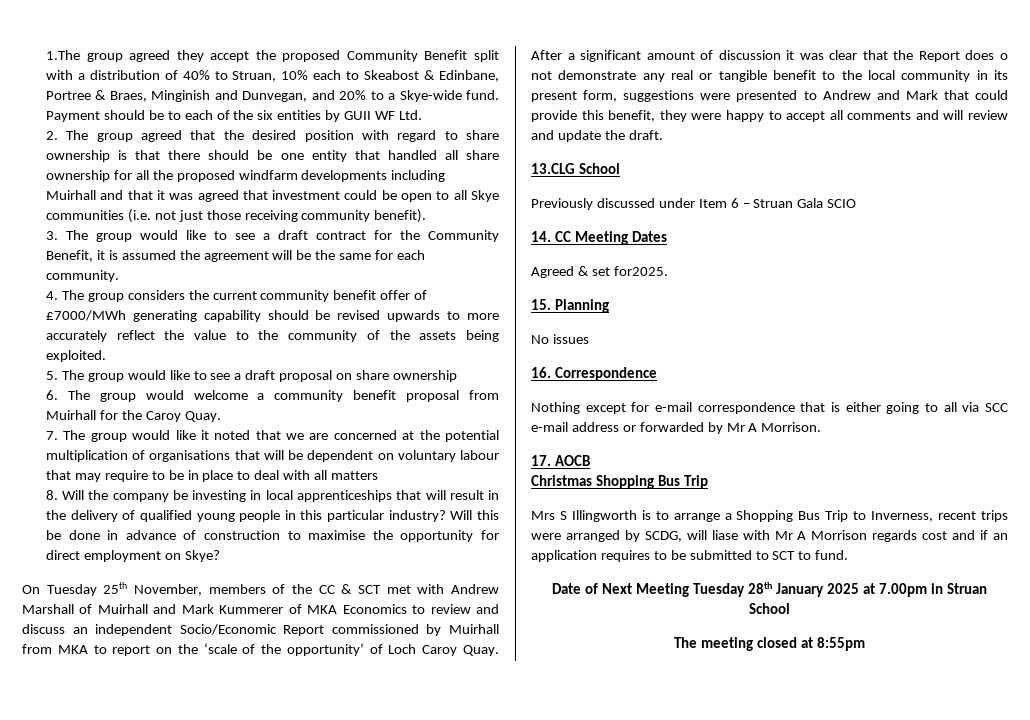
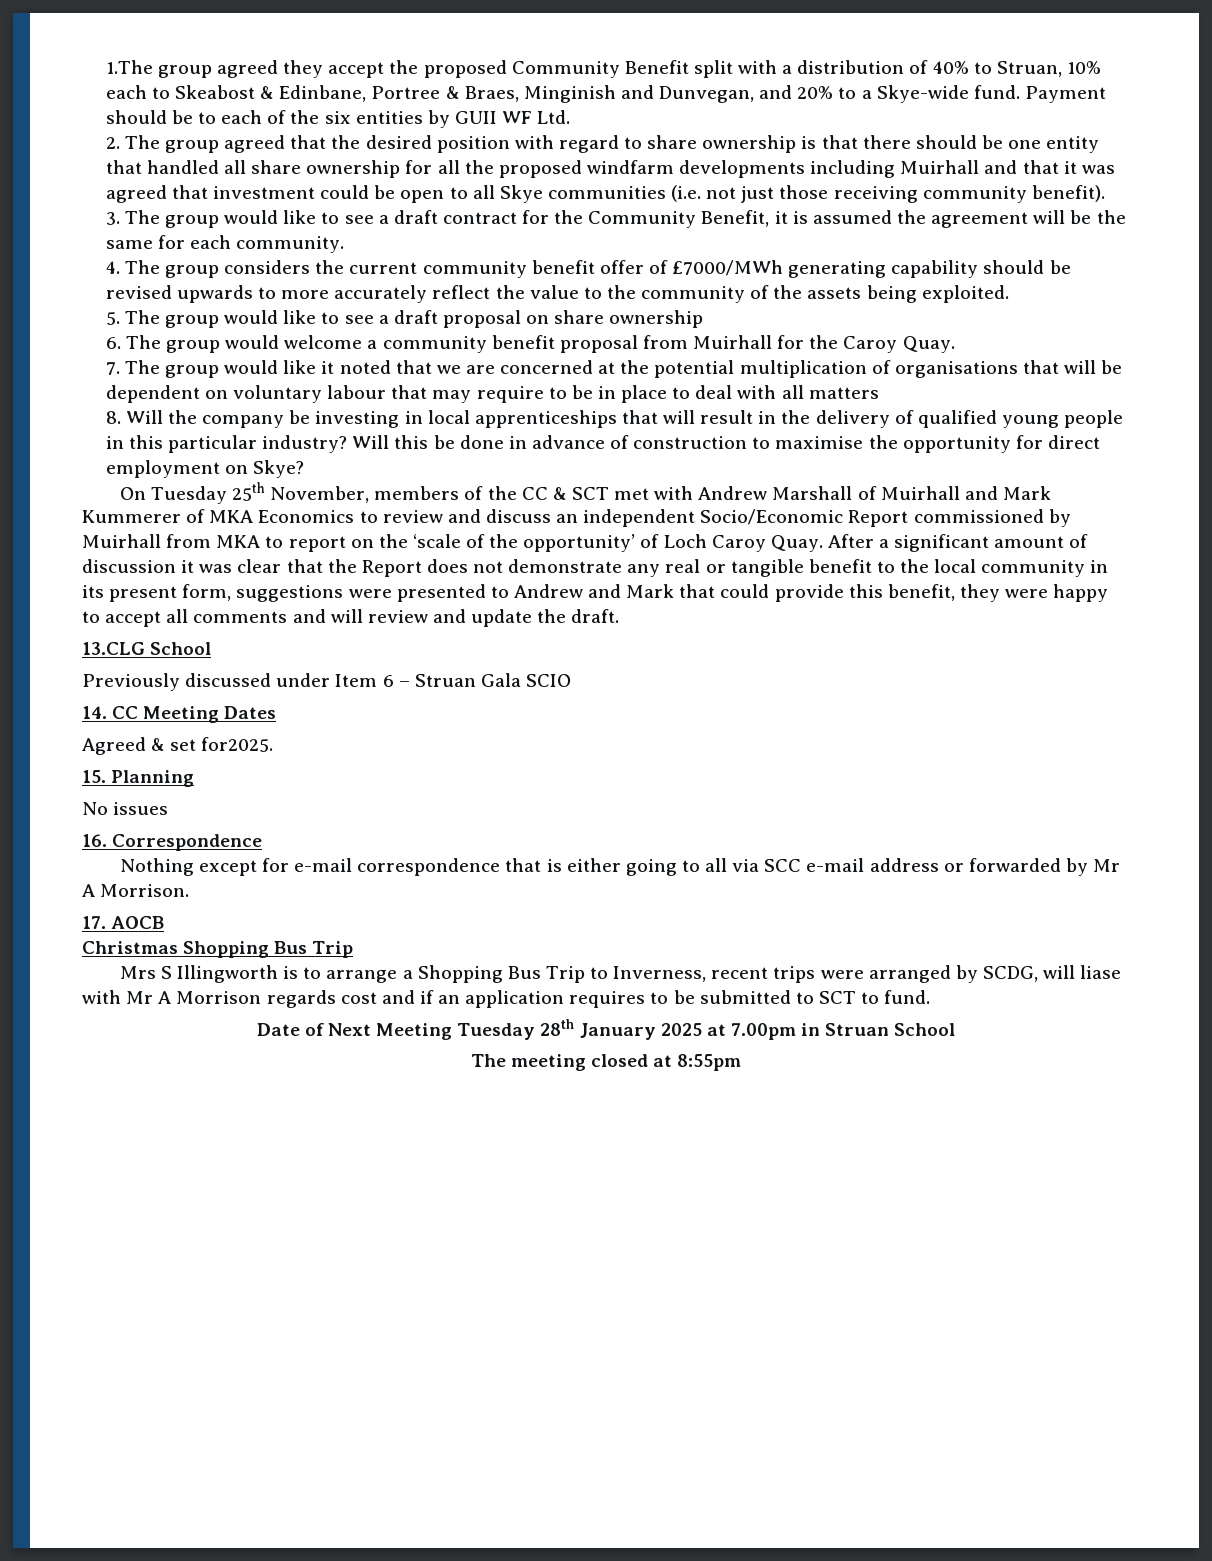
[1000,53,1009,60] o -> (468, 566) none

